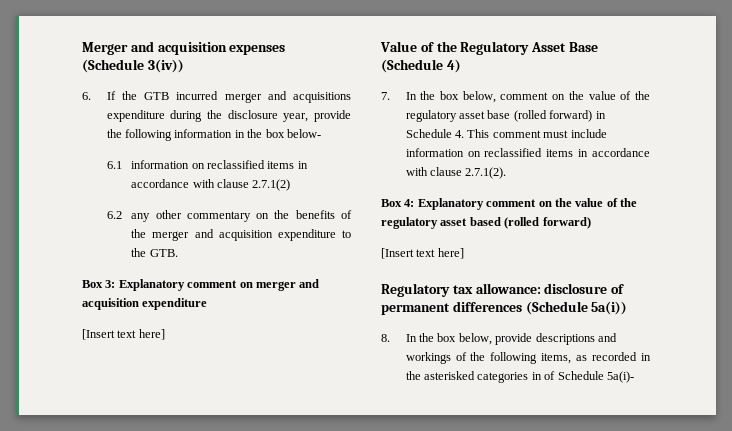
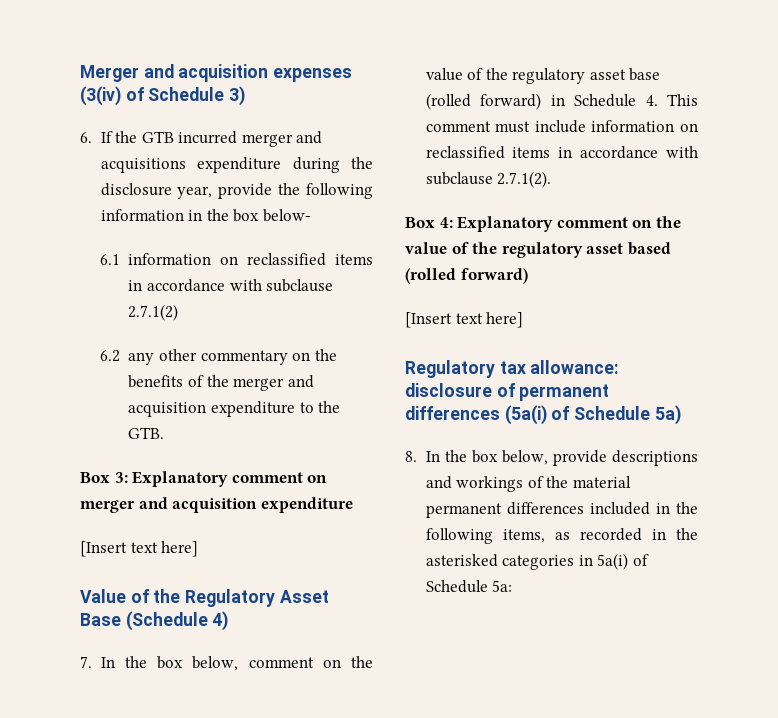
[82,59,184,73] (Schedule 3(iv)) -> [80,86,246,106] (3(iv) of Schedule 3)
[217,179,250,188] clause -> [266,279,334,292] subclause
[430,167,463,176] clause -> [425,172,493,185] subclause
[525,301,628,315] (Schedule 5a(i)) -> [504,405,681,425] (5a(i) of Schedule 5a)
(486, 356) none -> [572,476,631,488] [425,502,698,518] material permanent differences included in the
[544,371,634,383] of Schedule 5a(i)- -> [597,553,649,570] [425,580,513,593] 5a(i) of Schedule 5a:

